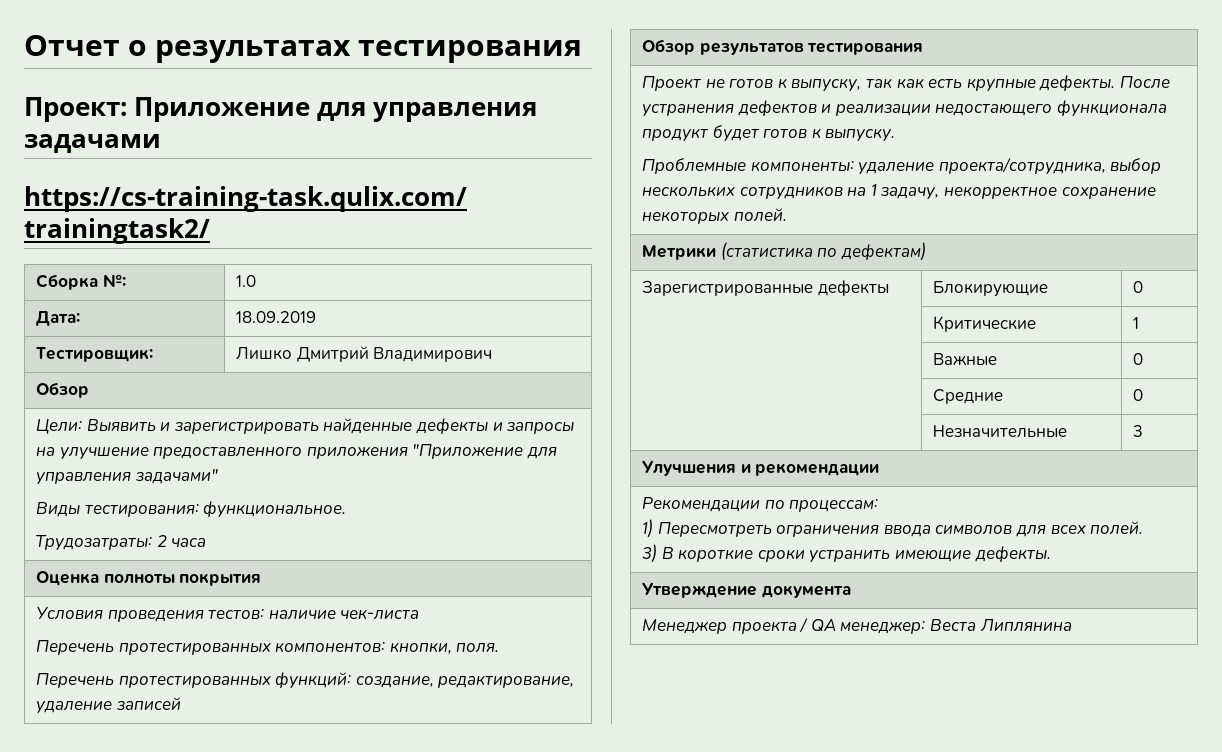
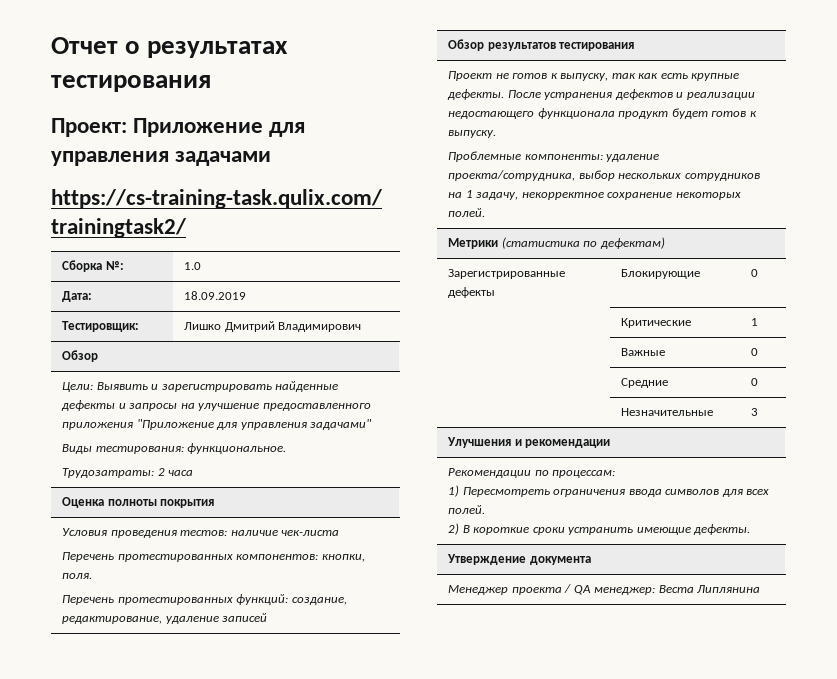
[642,544,658,563] 3) -> [448,523,460,535] 2)

